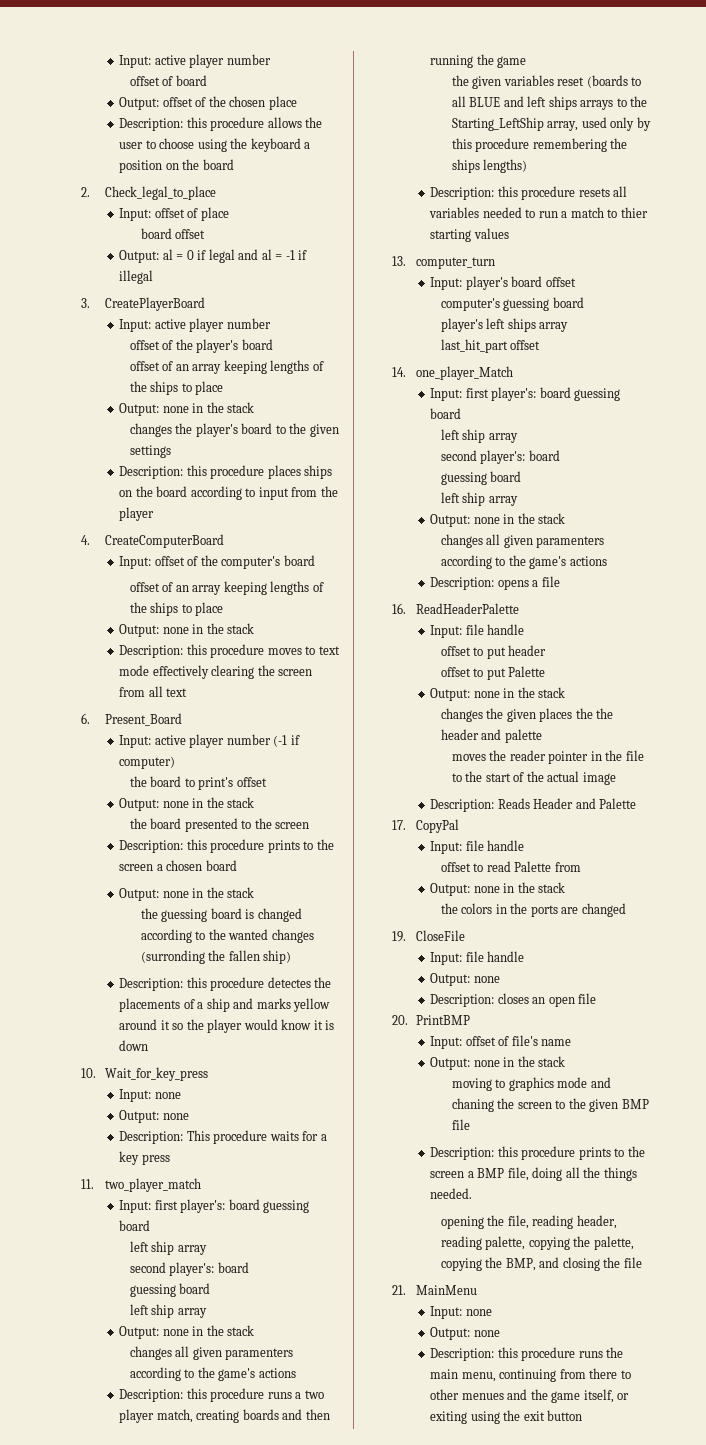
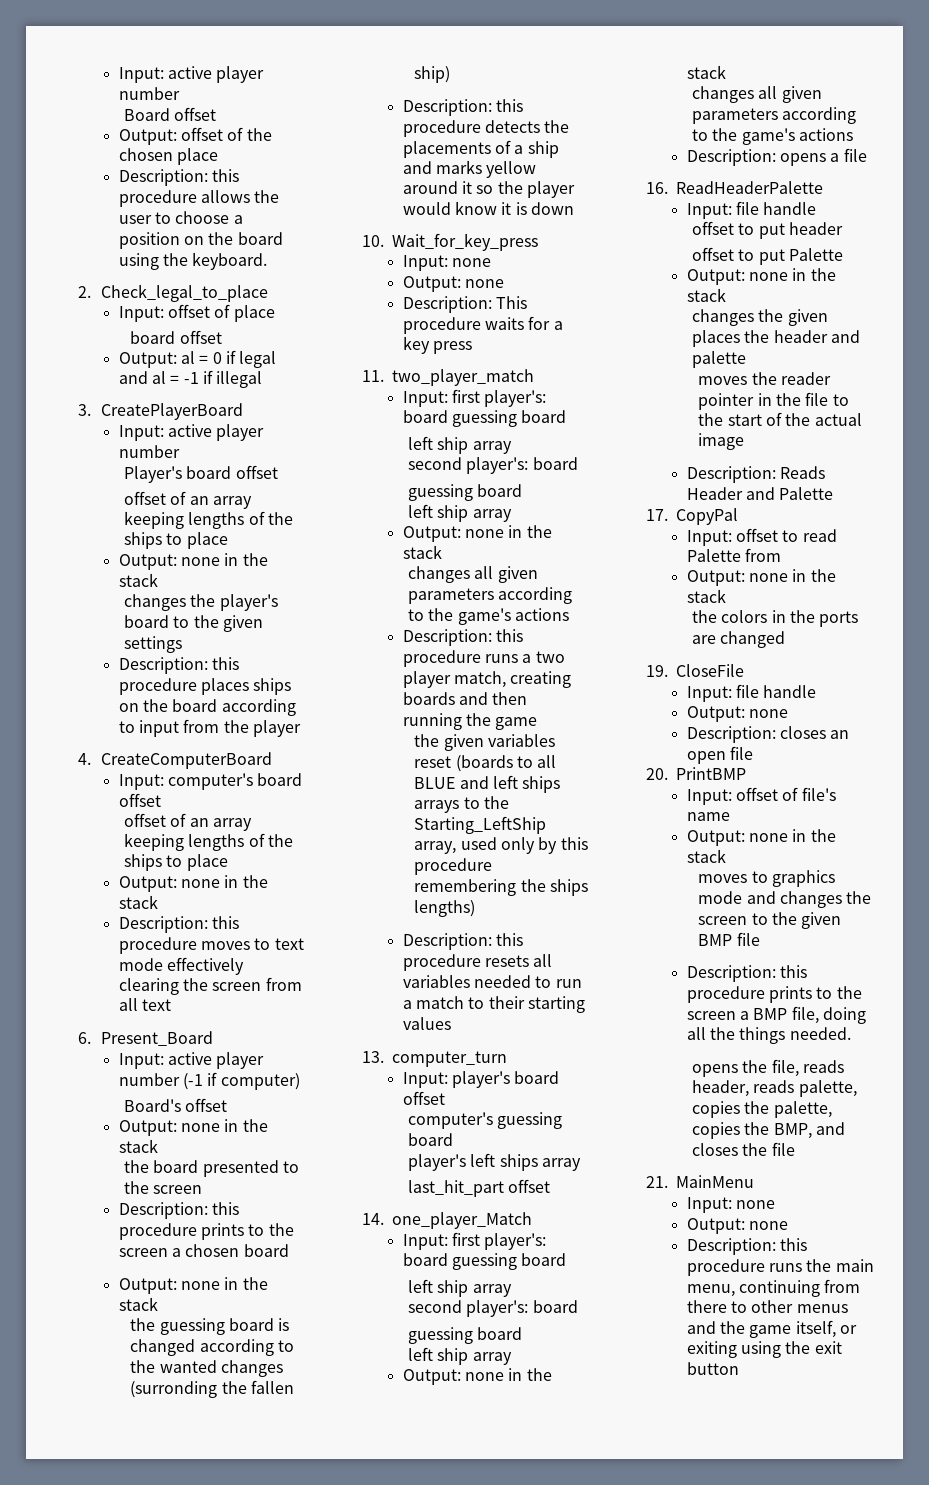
[119,54,271,68] [129,75,207,86] Input: active player number // offset of board -> [118,66,265,83] [118,87,180,100] [124,107,217,121] Input: active player number // Board offset
[197,138,301,152] using the keyboard -> (230, 217) none
(234, 164) none -> [118,252,268,270] using the keyboard.
[129,339,273,353] offset of the player's board -> [124,465,278,483] Player's board offset
[154,555,218,566] offset of the -> (164, 782) none
(315, 560) none -> [118,793,161,807] offset
[129,776,234,790] the board to print's -> [124,1099,182,1112] Board's
[267,977,311,988] detectes -> [484,120,540,133] detects
[225,1348,294,1360] paramenters -> [408,588,495,604] parameters
[620,207,648,218] thier -> [488,996,525,1009] their
[536,536,605,548] paramenters -> [692,108,779,124] parameters
[596,708,614,719] the -> (770, 336) none
[465,840,525,851] file handle // -> (732, 538) none
[451,1078,492,1091] moving -> [698,874,748,883] moves
[451,1098,494,1112] chaning -> [779,891,842,908] changes
[440,1216,484,1229] opening -> [692,1064,739,1077] opens
[532,1215,617,1229] [440,1236,570,1250] reading header, reading palette, copying -> [802,1060,844,1073] [692,1080,857,1097] [692,1101,741,1118] reads header, reads palette, copies
[440,1258,482,1271] copying -> [692,1122,741,1139] copies
[562,1257,600,1271] closing -> [692,1143,739,1156] closes
[461,1393,504,1400] menues -> [796,1304,848,1313] menus

